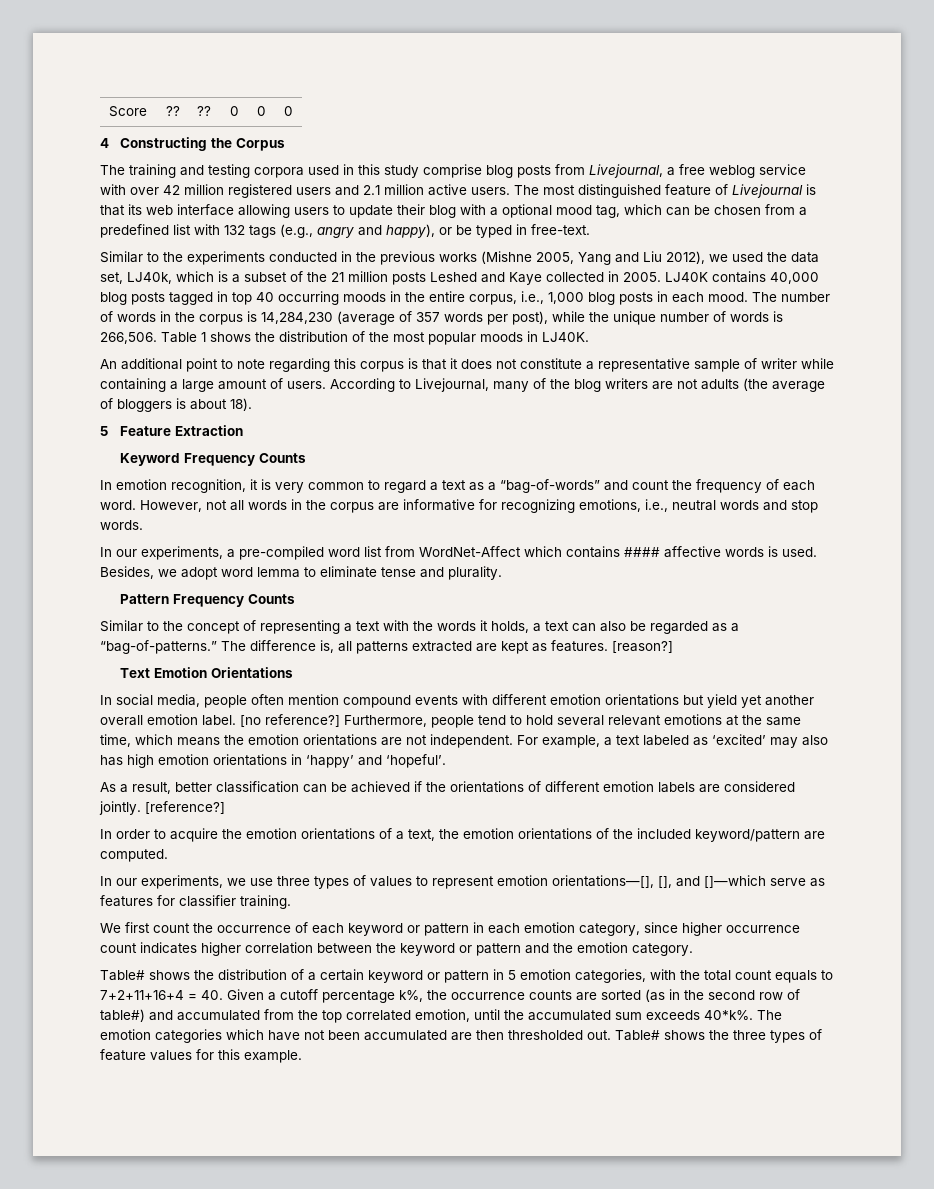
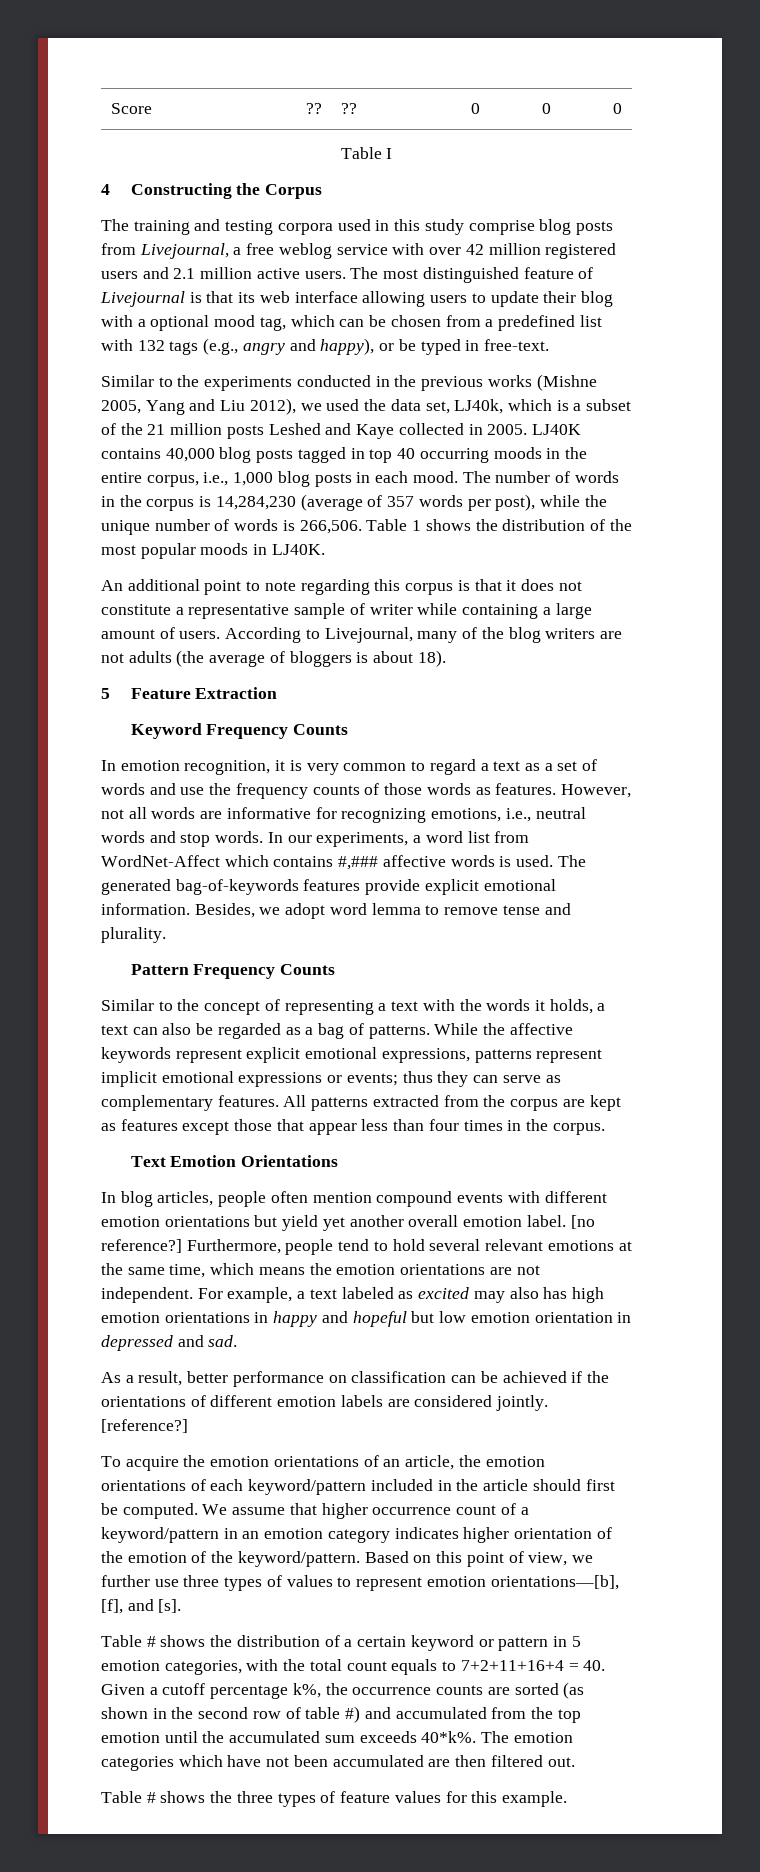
(294, 111) none -> [340,147,393,159] // Table I
[500,479,815,493] [100,500,136,510] “bag-of-words” and count the frequency of each word. -> [557,759,598,771] [101,783,557,799] set of words and use the frequency counts of those words as features.
[291,499,374,513] in the corpus -> (196, 813) none
(143, 525) // -> (264, 837) none
[239,546,324,560] pre-compiled -> (422, 839) none
[624,547,660,557] #### -> [338,856,379,870] #,###
(817, 552) none -> [557,855,586,867] [101,879,556,895] [101,903,190,915] The generated bag-of-keywords features provide explicit emotional information.
[320,566,377,578] eliminate -> [444,907,499,915] remove
[100,640,673,654] “bag-of-patterns.” The difference is, all patterns extracted are kept as features. [reason?] -> [318,1023,573,1039] [101,1047,603,1063] [101,1071,561,1087] [101,1095,621,1111] [101,1119,605,1135] bag of patterns. While the affective keywords represent explicit emotional expressions, patterns represent implicit emotional expressions or events; thus they can serve as complementary features. All patterns extracted from the corpus are kept as features except those that appear less than four times in the corpus.
[116,694,200,707] social media, -> [120,1191,214,1207] blog articles,
[712,734,766,745] ‘excited’ -> [418,1287,470,1299] excited
[306,754,446,768] ‘happy’ and ‘hopeful’. -> [273,1311,632,1327] [101,1335,238,1351] happy and hopeful but low emotion orientation in depressed and sad.
(212, 787) none -> [232,1371,347,1387] performance on
[100,829,166,839] In order to -> [101,1456,121,1467] To
[396,828,825,842] [100,849,168,862] [100,875,246,889] a text, the emotion orientations of the included keyword/pattern are computed. // In our experiments, we -> [383,1455,545,1470] [101,1479,615,1495] [101,1503,529,1519] [101,1527,612,1543] [101,1551,593,1567] [101,1575,150,1587] an article, the emotion orientations of each keyword/pattern included in the article should first be computed. We assume that higher occurrence count of a keyword/pattern in an emotion category indicates higher orientation of the emotion of the keyword/pattern. Based on this point of view, we further
[552,875,825,888] [100,895,291,909] [100,922,800,936] [100,942,693,956] [100,970,145,981] orientations—[], [], and []—which serve as features for classifier training. // We first count the occurrence of each keyword or pattern in each emotion category, since higher occurrence count indicates higher correlation between the keyword or pattern and the emotion category. // Table# -> [490,1575,619,1590] [101,1599,182,1614] [101,1635,156,1647] orientations—[b], [f], and [s]. // Table #
(665, 995) none -> [101,1707,148,1719] shown
[100,1009,145,1022] table#) -> [305,1706,361,1723] table #)
[346,1009,470,1022] correlated emotion, -> [101,1732,160,1743] emotion
[508,1030,583,1040] thresholded -> [490,1755,543,1767] filtered
[615,1030,660,1041] Table# -> [101,1791,156,1803] // Table #

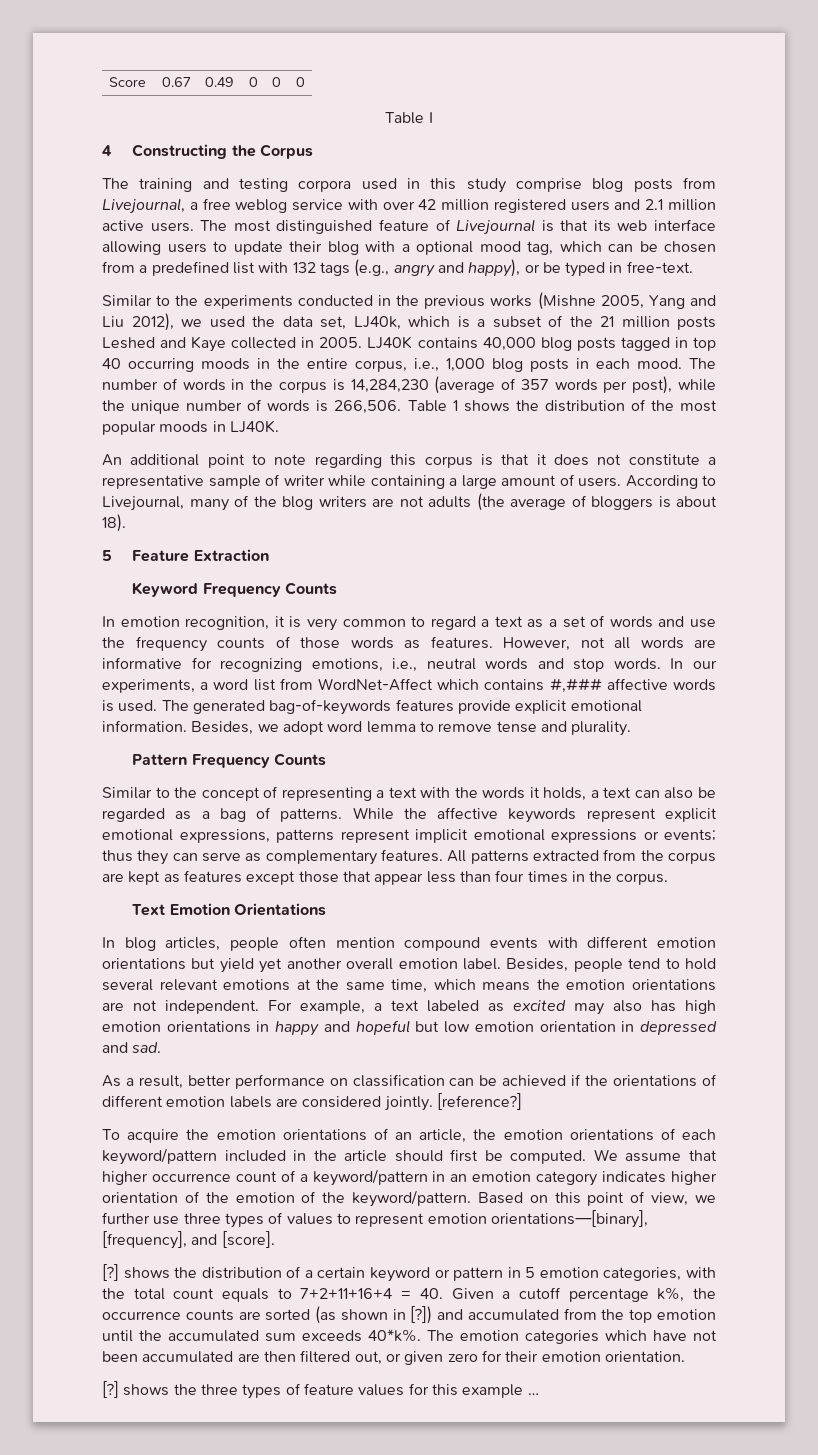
[305,103,322,114] [341,103,358,114] ?? | ?? -> [162,77,192,87] [205,77,235,87] 0.67 | 0.49
[570,1215,595,1229] [101,1239,281,1254] [no reference?] Furthermore, -> [506,958,569,972] Besides,
[490,1575,619,1590] [101,1599,182,1614] [101,1635,156,1647] orientations—[b], [f], and [s]. // Table # -> [490,1210,648,1228] [102,1231,275,1249] [102,1264,119,1281] orientations—[binary], [frequency], and [score]. // [?]
[171,1706,361,1723] the second row of table #) -> [410,1306,433,1324] [?])
[547,1757,575,1767] [101,1791,156,1803] out. // Table # -> [354,1350,685,1365] [102,1381,119,1398] out, or given zero for their emotion orientation. // [?]
[501,1791,567,1807] example. -> [462,1384,539,1398] example …

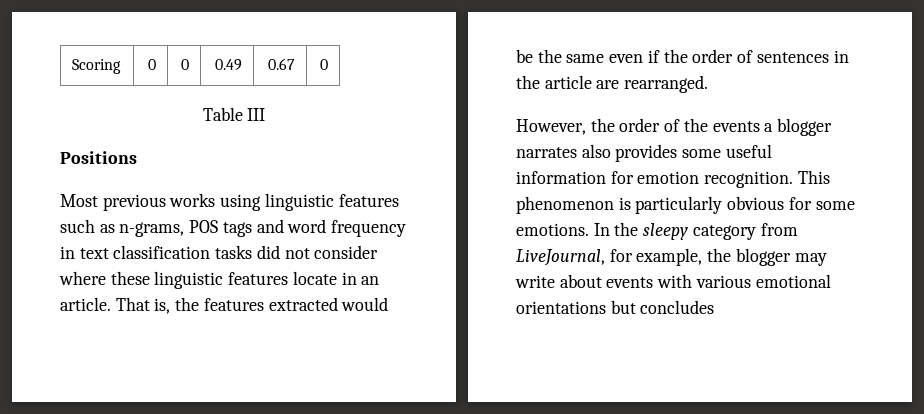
[108,77,146,87] [162,77,192,87] [205,77,235,87] [249,77,259,87] [272,77,282,87] Score | 0.67 | 0.49 | 0 | 0 -> [72,59,122,74] [147,59,156,70] [180,59,189,70] [214,59,242,71] [267,58,295,70] Scoring | 0 | 0 | 0.49 | 0.67
[428,112,433,123] [102,144,313,159] [102,177,716,193] [102,198,716,214] [102,219,716,235] [102,241,716,255] [102,259,693,277] [102,292,716,310] [102,313,716,331] [102,336,717,352] [102,358,716,372] [102,376,716,394] [102,399,717,414] [102,420,279,435] [102,454,716,468] [102,474,716,489] [102,493,717,511] [102,514,126,532] [102,549,269,562] [132,582,337,597] [102,615,716,631] [102,636,716,652] [102,657,717,672] [102,678,716,693] [102,699,642,715] [102,720,632,736] [132,753,326,768] [102,786,716,801] [102,807,717,823] [102,829,716,843] [102,849,716,865] [102,870,669,885] [132,903,326,916] [102,936,716,951] [102,958,716,973] [102,979,716,993] [102,1000,716,1015] [102,1020,718,1036] [102,1042,162,1053] [102,1074,717,1089] [102,1093,522,1111] [102,1128,716,1143] [102,1148,717,1165] [102,1169,718,1186] [102,1190,716,1207] [102,1210,648,1228] [102,1231,275,1249] [102,1264,716,1282] [102,1287,716,1302] [102,1306,716,1324] [102,1329,717,1344] [102,1350,685,1365] [102,1381,539,1399] I // 4 Constructing the Corpus // The training and testing corpora used in this study comprise blog posts from Livejournal, a free weblog service with over 42 million registered users and 2.1 million active users. The most distinguished feature of Livejournal is that its web interface allowing users to update their blog with a optional mood tag, which can be chosen from a predefined list with 132 tags (e.g., angry and happy), or be typed in free-text. // Similar to the experiments conducted in the previous works (Mishne 2005, Yang and Liu 2012), we used the data set, LJ40k, which is a subset of the 21 million posts Leshed and Kaye collected in 2005. LJ40K contains 40,000 blog posts tagged in top 40 occurring moods in the entire corpus, i.e., 1,000 blog posts in each mood. The number of words in the corpus is 14,284,230 (average of 357 words per post), while the unique number of words is 266,506. Table 1 shows the distribution of the most popular moods in LJ40K. // An additional point to note regarding this corpus is that it does not constitute a representative sample of writer while containing a large amount of users. According to Livejournal, many of the blog writers are not adults (the average of bloggers is about 18). // 5 Feature Extraction // Keyword Frequency Counts // In emotion recognition, it is very common to regard a text as a set of words and use the frequency counts of those words as features. However, not all words are informative for recognizing emotions, i.e., neutral words and stop words. In our experiments, a word list from WordNet-Affect which contains #,### affective words is used. The generated bag-of-keywords features provide explicit emotional information. Besides, we adopt word lemma to remove tense and plurality. // Pattern Frequency Counts // Similar to the concept of representing a text with the words it holds, a text can also be regarded as a bag of patterns. While the affective keywords represent explicit emotional expressions, patterns represent implicit emotional expressions or events; thus they can serve as complementary features. All patterns extracted from the corpus are kept as features except those that appear less than four times in the corpus. // Text Emotion Orientations // In blog articles, people often mention compound events with different emotion orientations but yield yet another overall emotion label. Besides, people tend to hold several relevant emotions at the same time, which means the emotion orientations are not independent. For example, a text labeled as excited may also has high emotion orientations in happy and hopeful but low emotion orientation in depressed and sad. // As a result, better performance on classification can be achieved if the orientations of different emotion labels are considered jointly. [reference?] // To acquire the emotion orientations of an article, the emotion orientations of each keyword/pattern included in the article should first be computed. We assume that higher occurrence count of a keyword/pattern in an emotion category indicates higher orientation of the emotion of the keyword/pattern. Based on this point of view, we further use three types of values to represent emotion orientations—[binary], [frequency], and [score]. // [?] shows the distribution of a certain keyword or pattern in 5 emotion categories, with the total count equals to 7+2+11+16+4 = 40. Given a cutoff percentage k%, the occurrence counts are sorted (as shown in [?]) and accumulated from the top emotion until the accumulated sum exceeds 40*k%. The emotion categories which have not been accumulated are then filtered out, or given zero for their emotion orientation. // [?] shows the three types of feature values for this example … -> [247,108,266,121] [60,151,137,164] [60,193,399,211] [60,219,407,237] [60,245,379,259] [59,271,380,289] [60,297,389,314] [516,49,849,63] [516,75,709,93] [516,118,833,136] [516,144,772,162] [516,170,830,188] [516,196,855,214] [516,222,798,240] [516,248,827,266] [515,274,831,288] [516,300,715,314] III // Positions // Most previous works using linguistic features such as n-grams, POS tags and word frequency in text classification tasks did not consider where these linguistic features locate in an article. That is, the features extracted would be the same even if the order of sentences in the article are rearranged. // However, the order of the events a blogger narrates also provides some useful information for emotion recognition. This phenomenon is particularly obvious for some emotions. In the sleepy category from LiveJournal, for example, the blogger may write about events with various emotional orientations but concludes

